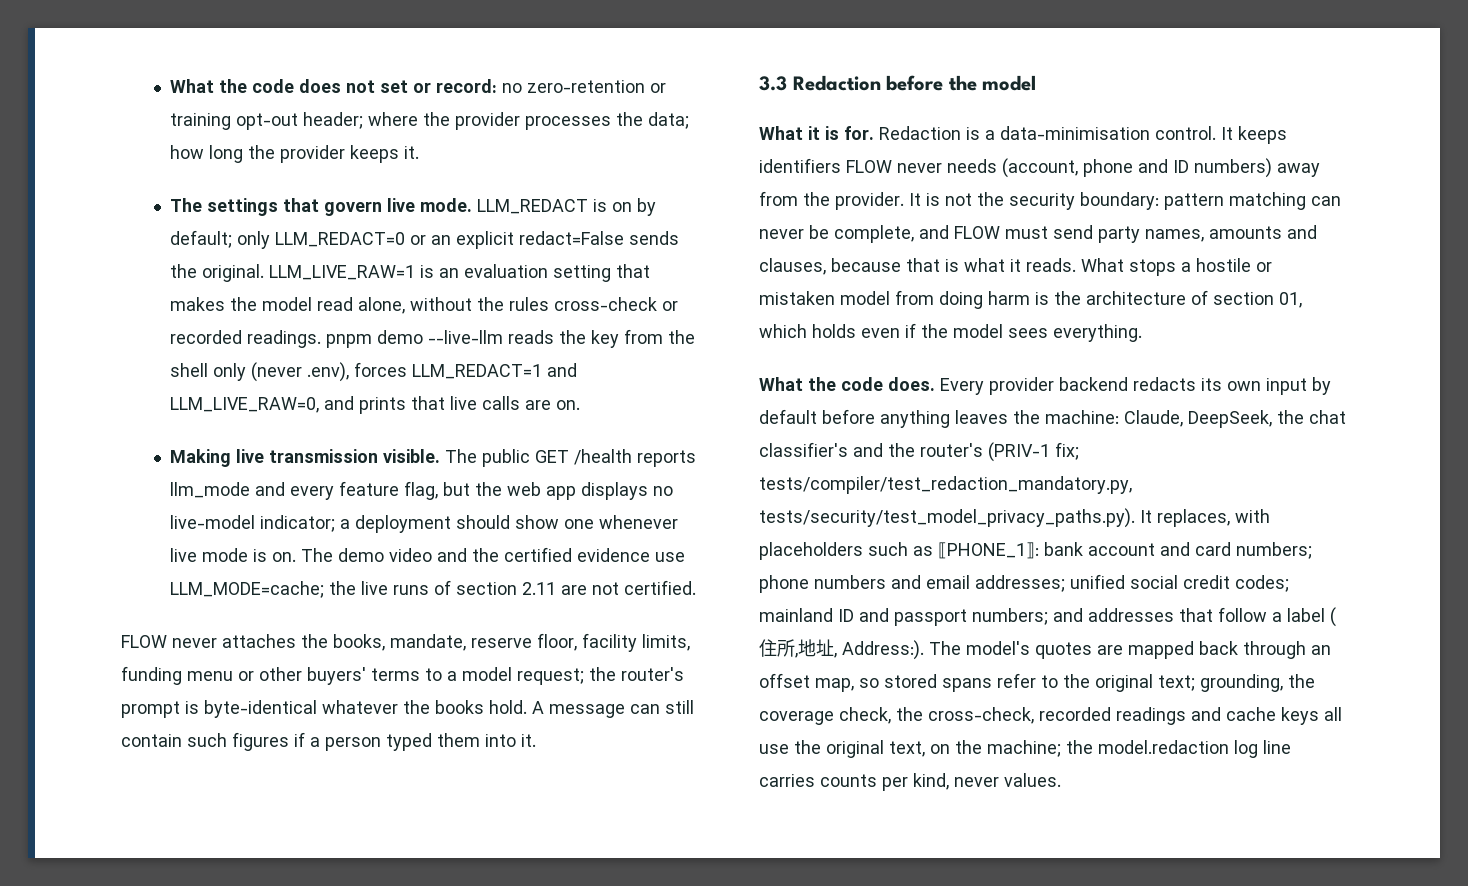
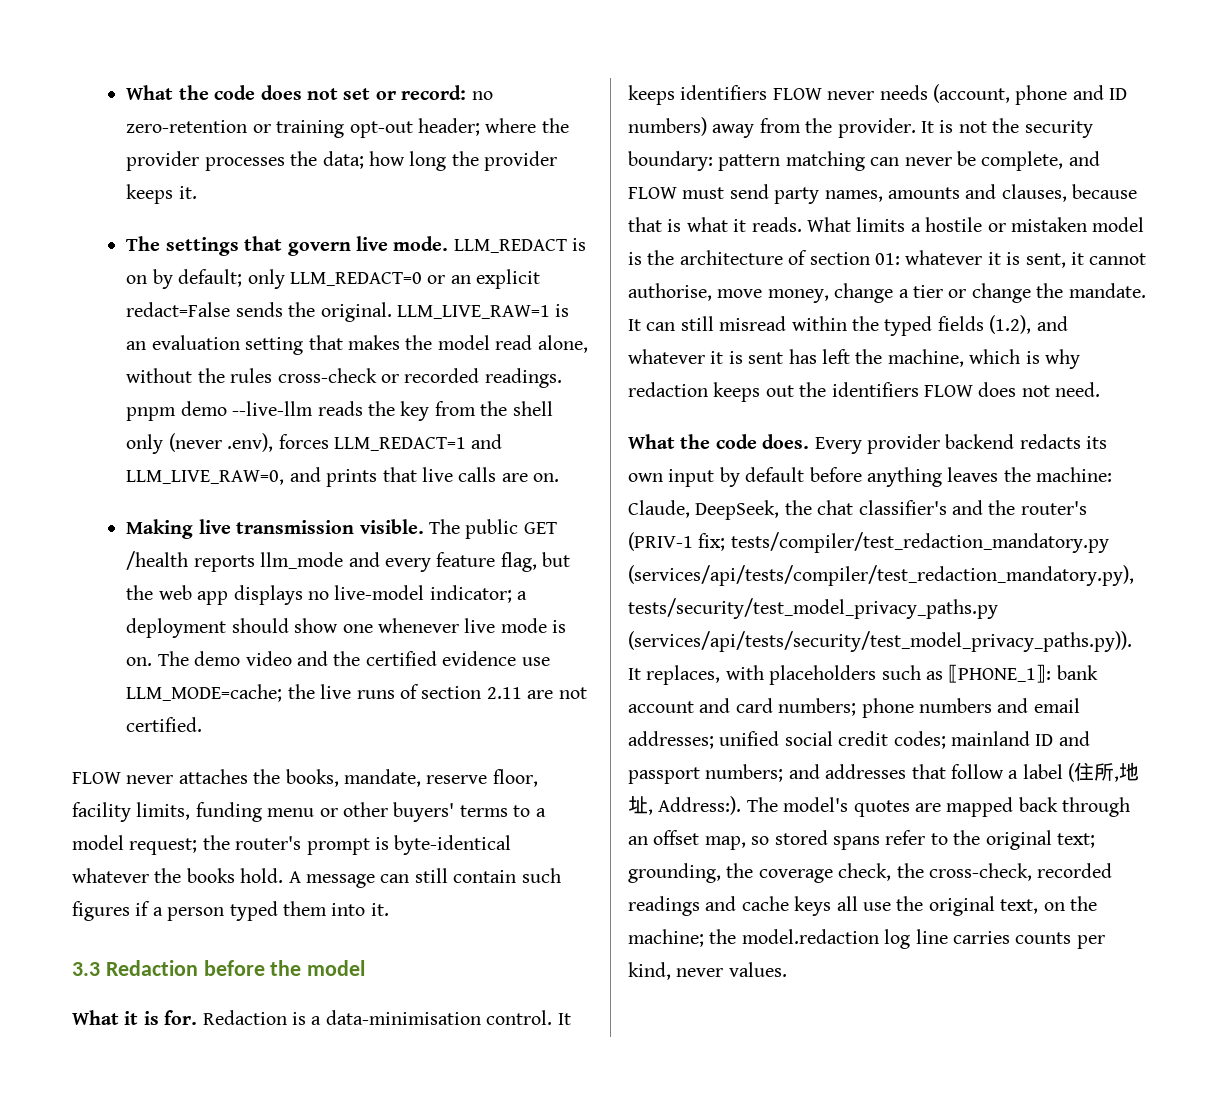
[1129,259,1176,276] stops -> [856,217,906,232] limits
[895,290,1030,309] from doing harm -> (1145, 224) none
[1279,292,1302,308] [759,323,1142,342] 01, which holds even if the model sees everything. -> [875,250,1147,268] [628,283,1146,303] [628,315,1068,336] [628,349,1080,369] [628,382,1101,402] 01: whatever it is sent, it cannot authorise, move money, change a tier or change the mandate. It can still misread within the typed fields (1.2), and whatever it is sent has left the machine, which is why redaction keeps out the identifiers FLOW does not need.
[759,476,1132,494] [759,508,1135,528] tests/compiler/test_redaction_mandatory.py, tests/security/test_model_privacy_paths.py). -> [730,532,1109,553] [628,565,1134,586] [628,598,998,619] [628,631,1132,652] tests/compiler/test_redaction_mandatory.py (services/api/tests/compiler/test_redaction_mandatory.py), tests/security/test_model_privacy_paths.py (services/api/tests/security/test_model_privacy_paths.py)).

